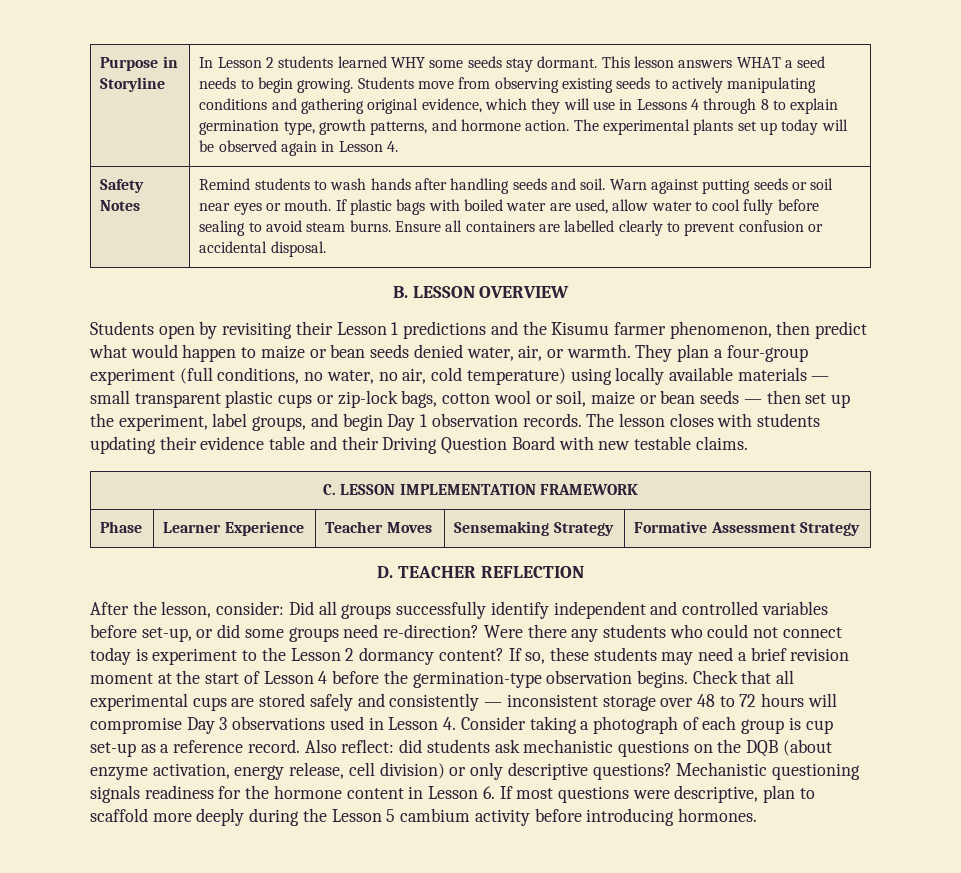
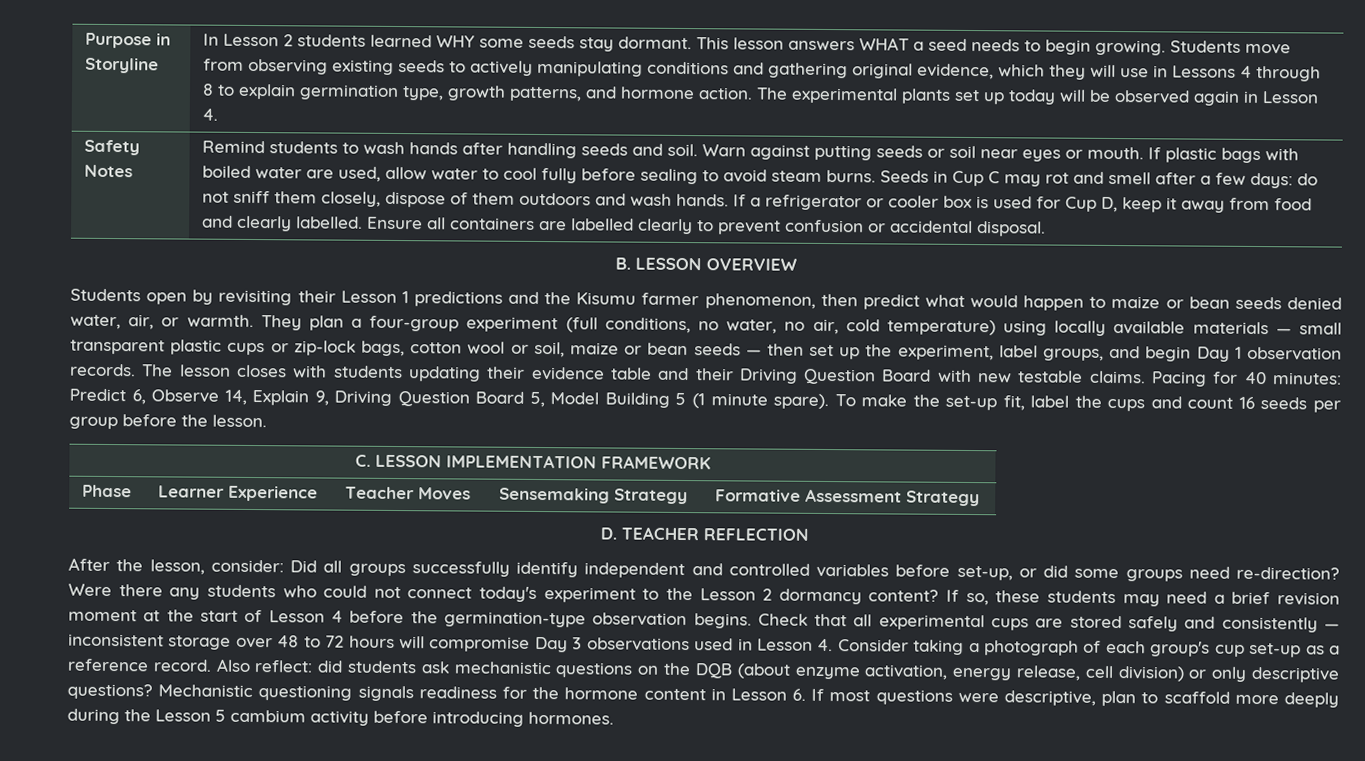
(391, 226) none -> [880,170,1319,189] [202,190,1313,213] [202,215,364,232] Seeds in Cup C may rot and smell after a few days: do not sniff them closely, dispose of them outdoors and wash hands. If a refrigerator or cooler box is used for Cup D, keep it away from food and clearly labelled.
(748, 443) none -> [1151,371,1343,387] [69,388,1341,413] [69,414,267,430] Pacing for 40 minutes: Predict 6, Observe 14, Explain 9, Driving Question Board 5, Model Building 5 (1 minute spare). To make the set-up fit, label the cups and count 16 seeds per group before the lesson.
[90,647,148,665] today is -> [479,586,537,602] today's
[741,717,801,734] group is -> [1150,641,1211,657] group's

